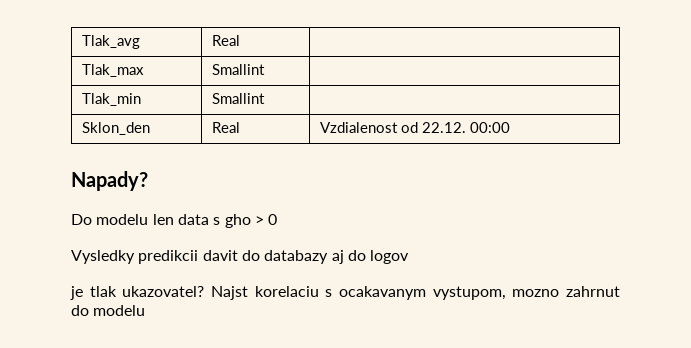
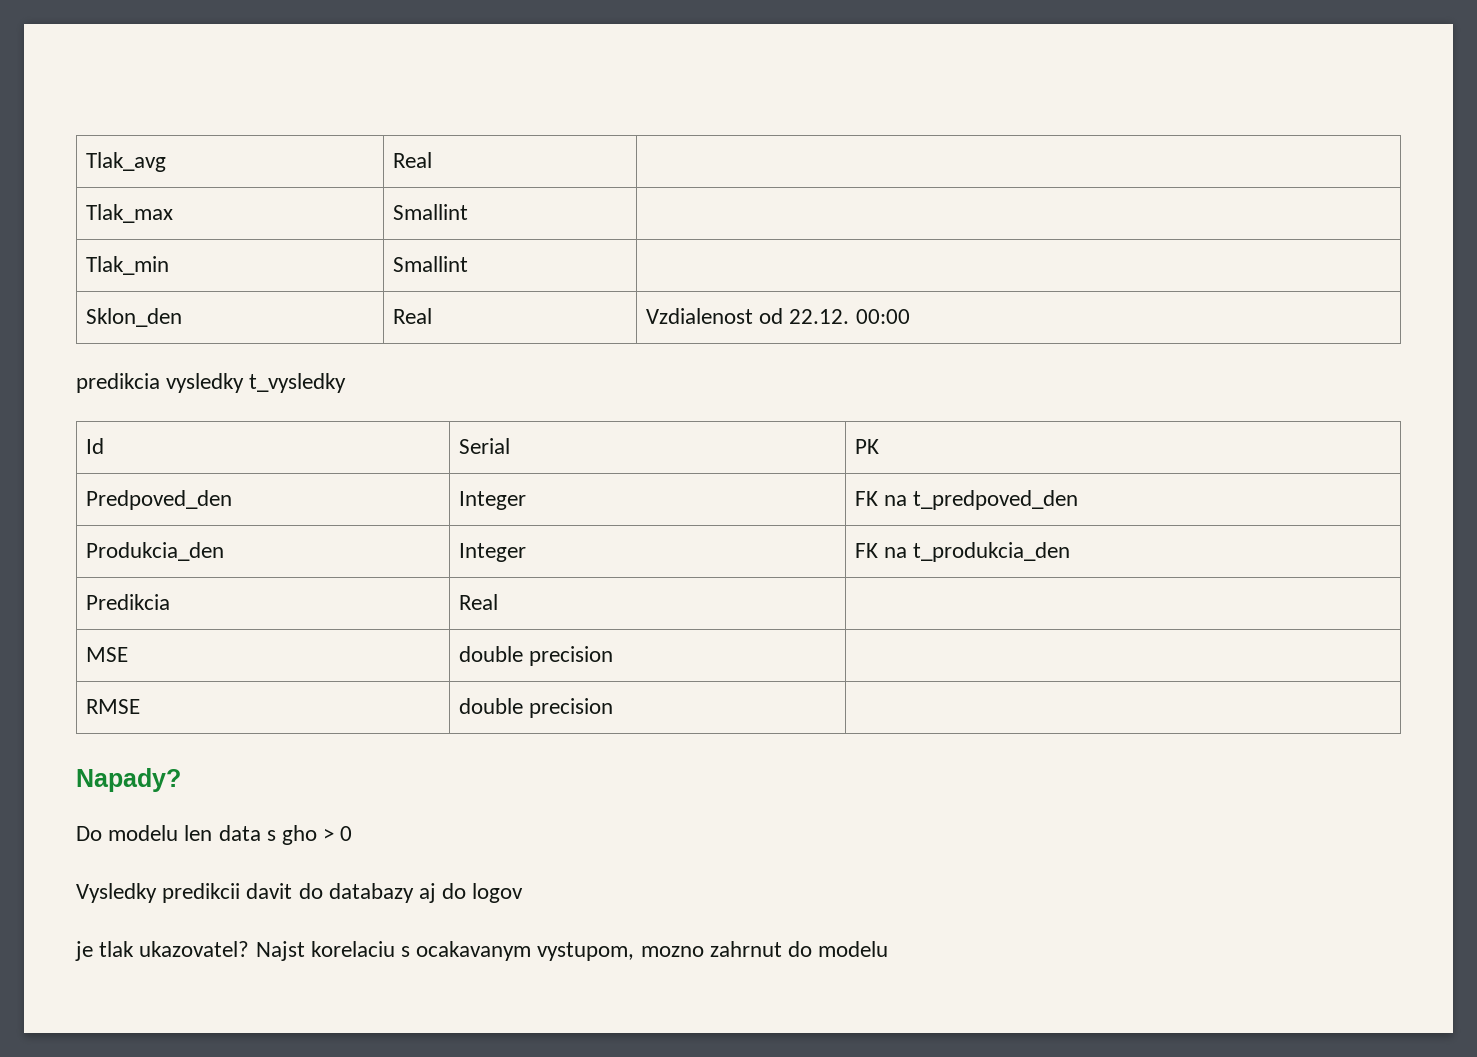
(511, 127) none -> [76,373,347,393] [86,438,105,454] [459,438,511,454] [855,439,880,454] [86,490,233,510] [459,491,527,510] [855,490,1079,510] [86,542,225,561] [459,543,527,562] [855,542,1071,562] [86,594,171,610] [459,594,499,610] [86,647,129,662] [459,646,614,666] [86,699,141,714] [459,698,614,718] // predikcia vysledky t_vysledky // Id | Serial | PK // Predpoved_den | Integer | FK na t_predpoved_den // Produkcia_den | Integer | FK na t_produkcia_den // Predikcia | Real | // MSE | double precision | // RMSE | double precision |

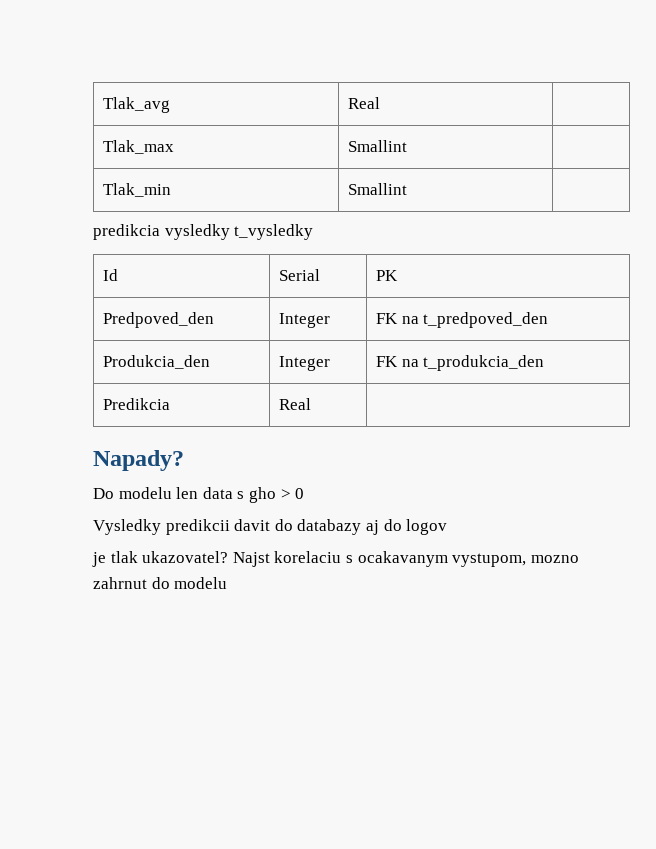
[86,308,183,327] [393,308,433,324] [646,308,910,324] // Sklon_den | Real | Vzdialenost od 22.12. 00:00 -> (408, 189) none
[86,647,129,662] [459,646,614,666] [86,699,141,714] [459,698,614,718] // MSE | double precision | // RMSE | double precision | -> (312, 404) none

